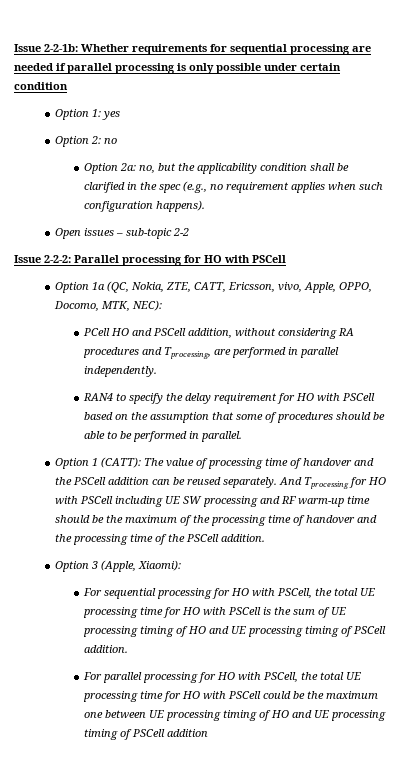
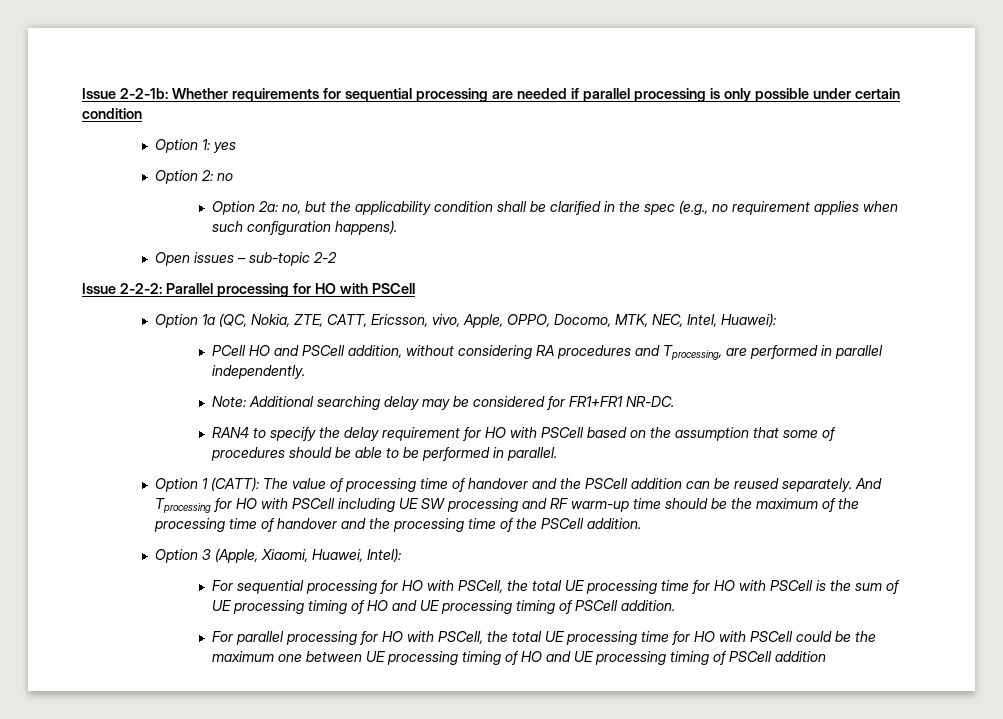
[132,300,163,311] NEC): -> [652,313,777,327] NEC, Intel, Huawei):
(158, 371) none -> [212,396,675,410] // Note: Additional searching delay may be considered for FR1+FR1 NR-DC.
[138,560,182,571] Xiaomi): -> [261,548,402,562] Xiaomi, Huawei, Intel):

